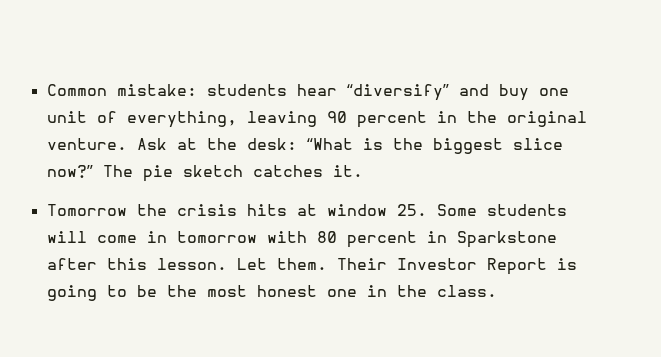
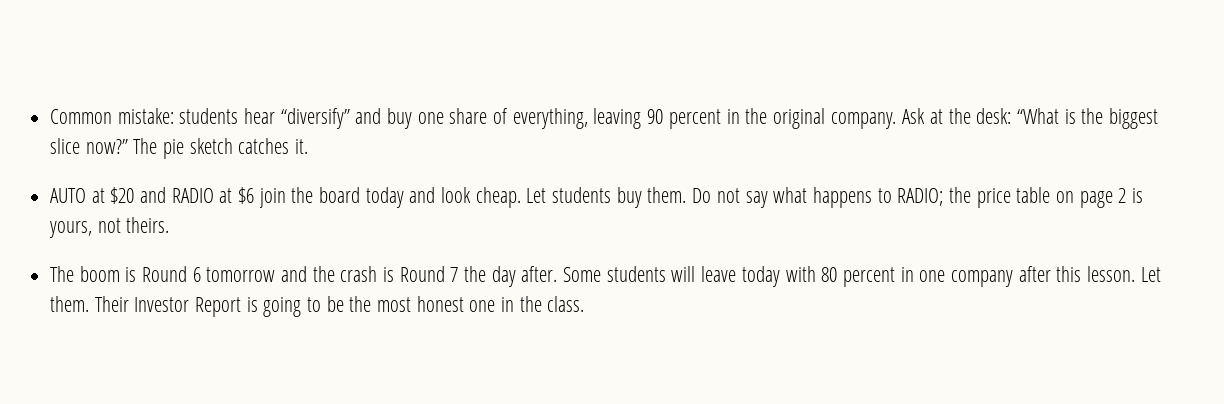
[46,111,87,123] unit -> [449,108,488,124] share
[46,138,127,150] venture. -> [830,112,897,129] company.
[46,204,567,216] [46,231,257,243] Tomorrow the crisis hits at window 25. Some students will come in tomorrow -> [50,187,1143,208] [49,217,170,238] [50,266,780,287] AUTO at $20 and RADIO at $6 join the board today and look cheap. Let students buy them. Do not say what happens to RADIO; the price table on page 2 is yours, not theirs. // The boom is Round 6 tomorrow and the crash is Round 7 the day after. Some students will leave today
[456,231,557,248] Sparkstone -> [919,270,1013,287] one company

